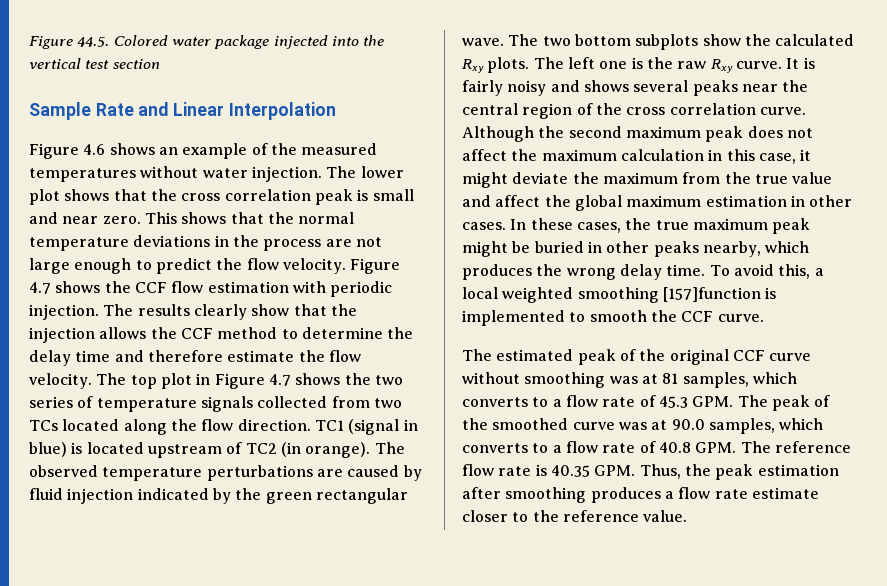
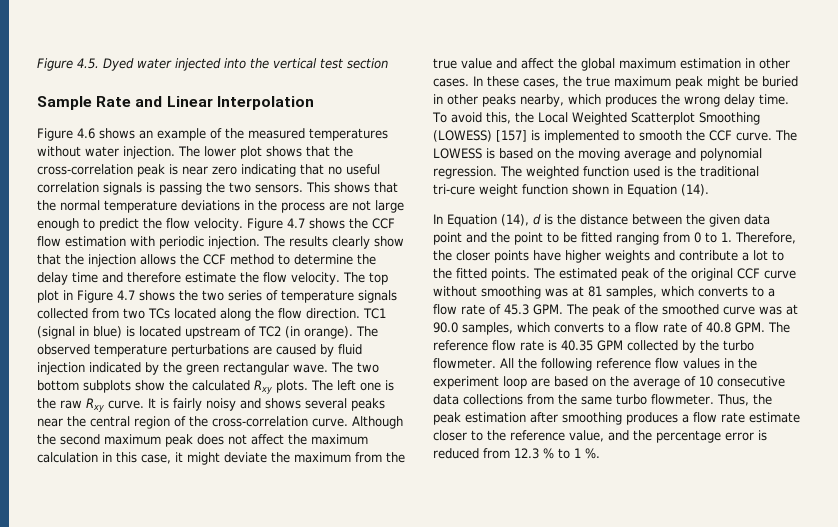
[29,35,270,49] Figure 44.5. Colored water package -> [37,58,172,71] Figure 4.5. Dyed water
[181,189,414,205] [29,212,141,224] cross correlation peak is small and near zero. -> [37,164,380,177] [37,182,303,195] cross-correlation peak is near zero indicating that no useful correlation signals is passing the two sensors.
[626,103,756,115] cross correlation -> [212,416,308,427] cross-correlation
[814,268,824,276] [462,287,761,303] a local weighted smoothing [157]function -> [514,112,760,125] [433,130,527,142] the Local Weighted Scatterplot Smoothing (LOWESS) [157]
(764, 318) // -> [775,130,797,141] [433,148,762,161] [433,166,759,179] [433,184,709,197] [433,214,770,227] [433,232,796,245] [433,250,784,263] [433,268,530,281] The LOWESS is based on the moving average and polynomial regression. The weighted function used is the traditional tri-cure weight function shown in Equation (14). // In Equation (14), d is the distance between the given data point and the point to be fitted ranging from 0 to 1. Therefore, the closer points have higher weights and contribute a lot to the fitted points.
[594,465,636,476] GPM. -> [597,340,754,353] [433,358,757,371] [433,376,785,389] [433,394,714,405] GPM collected by the turbo flowmeter. All the following reference flow values in the experiment loop are based on the average of 10 consecutive data collections from the same turbo flowmeter.
[643,510,688,522] value. -> [569,430,767,443] [433,448,600,459] value, and the percentage error is reduced from 12.3 % to 1 %.

